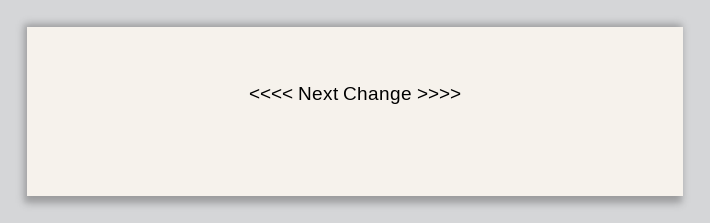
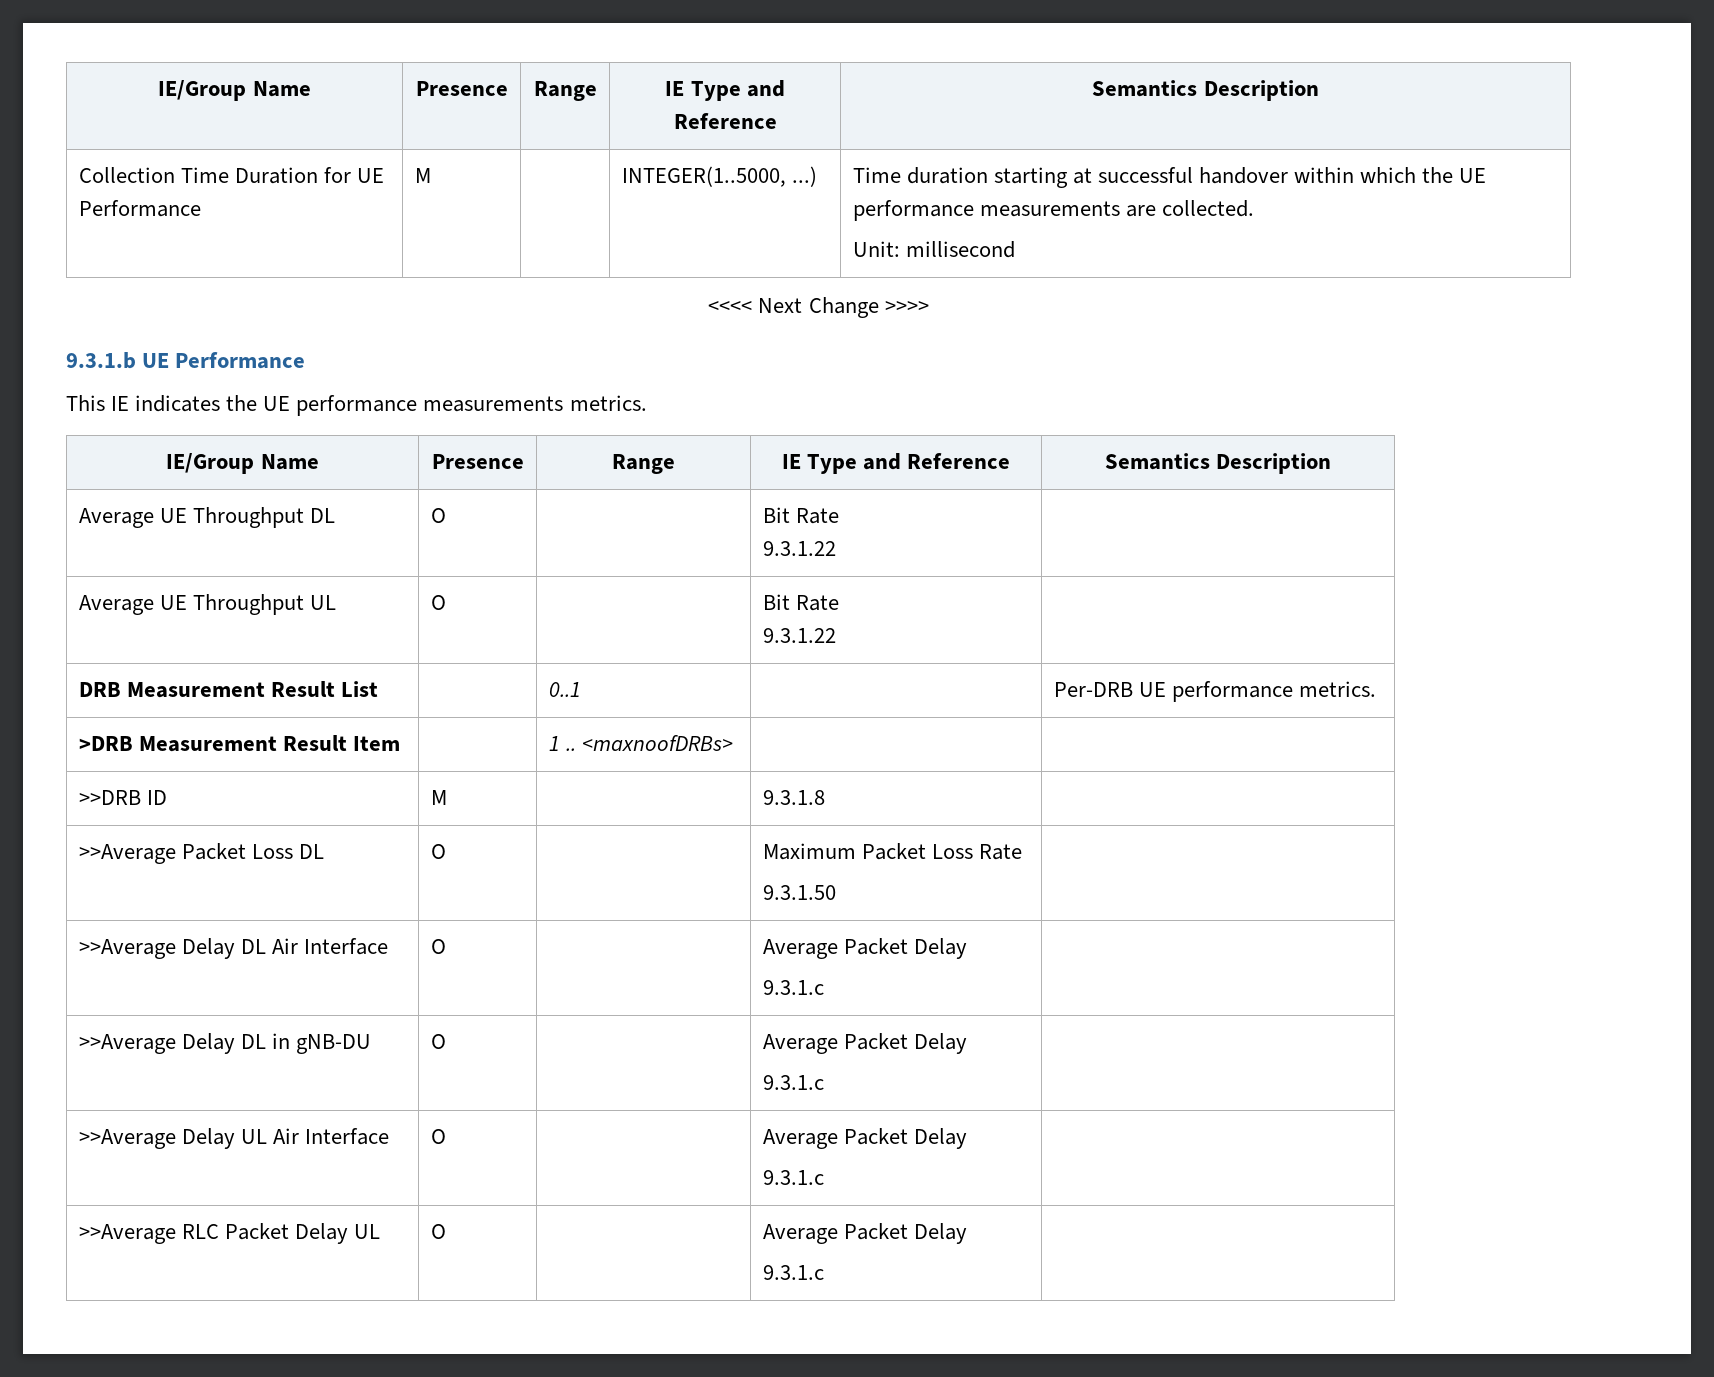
[248,87,462,104] <<<< Next Change >>>> -> [158,80,311,101] [415,81,508,96] [533,81,597,101] [665,80,785,101] [673,113,777,129] [1092,80,1319,101] [78,167,384,184] [78,200,201,217] [414,168,431,183] [621,166,817,187] [852,167,1487,188] [852,200,1254,221] [852,241,1015,258] [708,297,929,318] [66,352,306,369] [66,395,647,416] [166,453,319,474] [431,454,524,469] [612,454,676,474] [781,453,1011,474] [1104,453,1332,474] [78,507,335,528] [430,508,446,523] [762,507,839,524] [762,541,836,556] [78,594,336,615] [430,595,446,610] [762,594,839,611] [762,628,836,643] [78,681,378,698] [548,682,581,697] [1053,681,1376,702] [78,735,400,752] [548,735,733,751] [78,790,167,805] [430,790,447,805] [762,790,825,805] [78,843,324,864] [430,844,446,859] [762,843,1022,860] [762,885,836,900] [78,938,388,959] [430,939,446,954] [762,938,967,959] [762,980,824,995] [78,1033,371,1054] [430,1034,446,1049] [762,1033,967,1054] [762,1075,824,1090] [78,1128,389,1149] [430,1129,446,1144] [762,1128,967,1149] [762,1170,824,1185] [78,1223,380,1244] [430,1224,446,1239] [762,1223,967,1244] [762,1265,824,1280] IE/Group Name | Presence | Range | IE Type and Reference | Semantics Description // Collection Time Duration for UE Performance | M | | INTEGER(1..5000, ...) | Time duration starting at successful handover within which the UE performance measurements are collected. // Unit: millisecond // <<<< Next Change >>>> // 9.3.1.b UE Performance // This IE indicates the UE performance measurements metrics. // IE/Group Name | Presence | Range | IE Type and Reference | Semantics Description // Average UE Throughput DL | O | | Bit Rate // 9.3.1.22 | // Average UE Throughput UL | O | | Bit Rate // 9.3.1.22 | // DRB Measurement Result List | | 0..1 | | Per-DRB UE performance metrics. // >DRB Measurement Result Item | | 1 .. <maxnoofDRBs> | | // >>DRB ID | M | | 9.3.1.8 | // >>Average Packet Loss DL | O | | Maximum Packet Loss Rate // 9.3.1.50 | // >>Average Delay DL Air Interface | O | | Average Packet Delay // 9.3.1.c | // >>Average Delay DL in gNB-DU | O | | Average Packet Delay // 9.3.1.c | // >>Average Delay UL Air Interface | O | | Average Packet Delay // 9.3.1.c | // >>Average RLC Packet Delay UL | O | | Average Packet Delay // 9.3.1.c |

